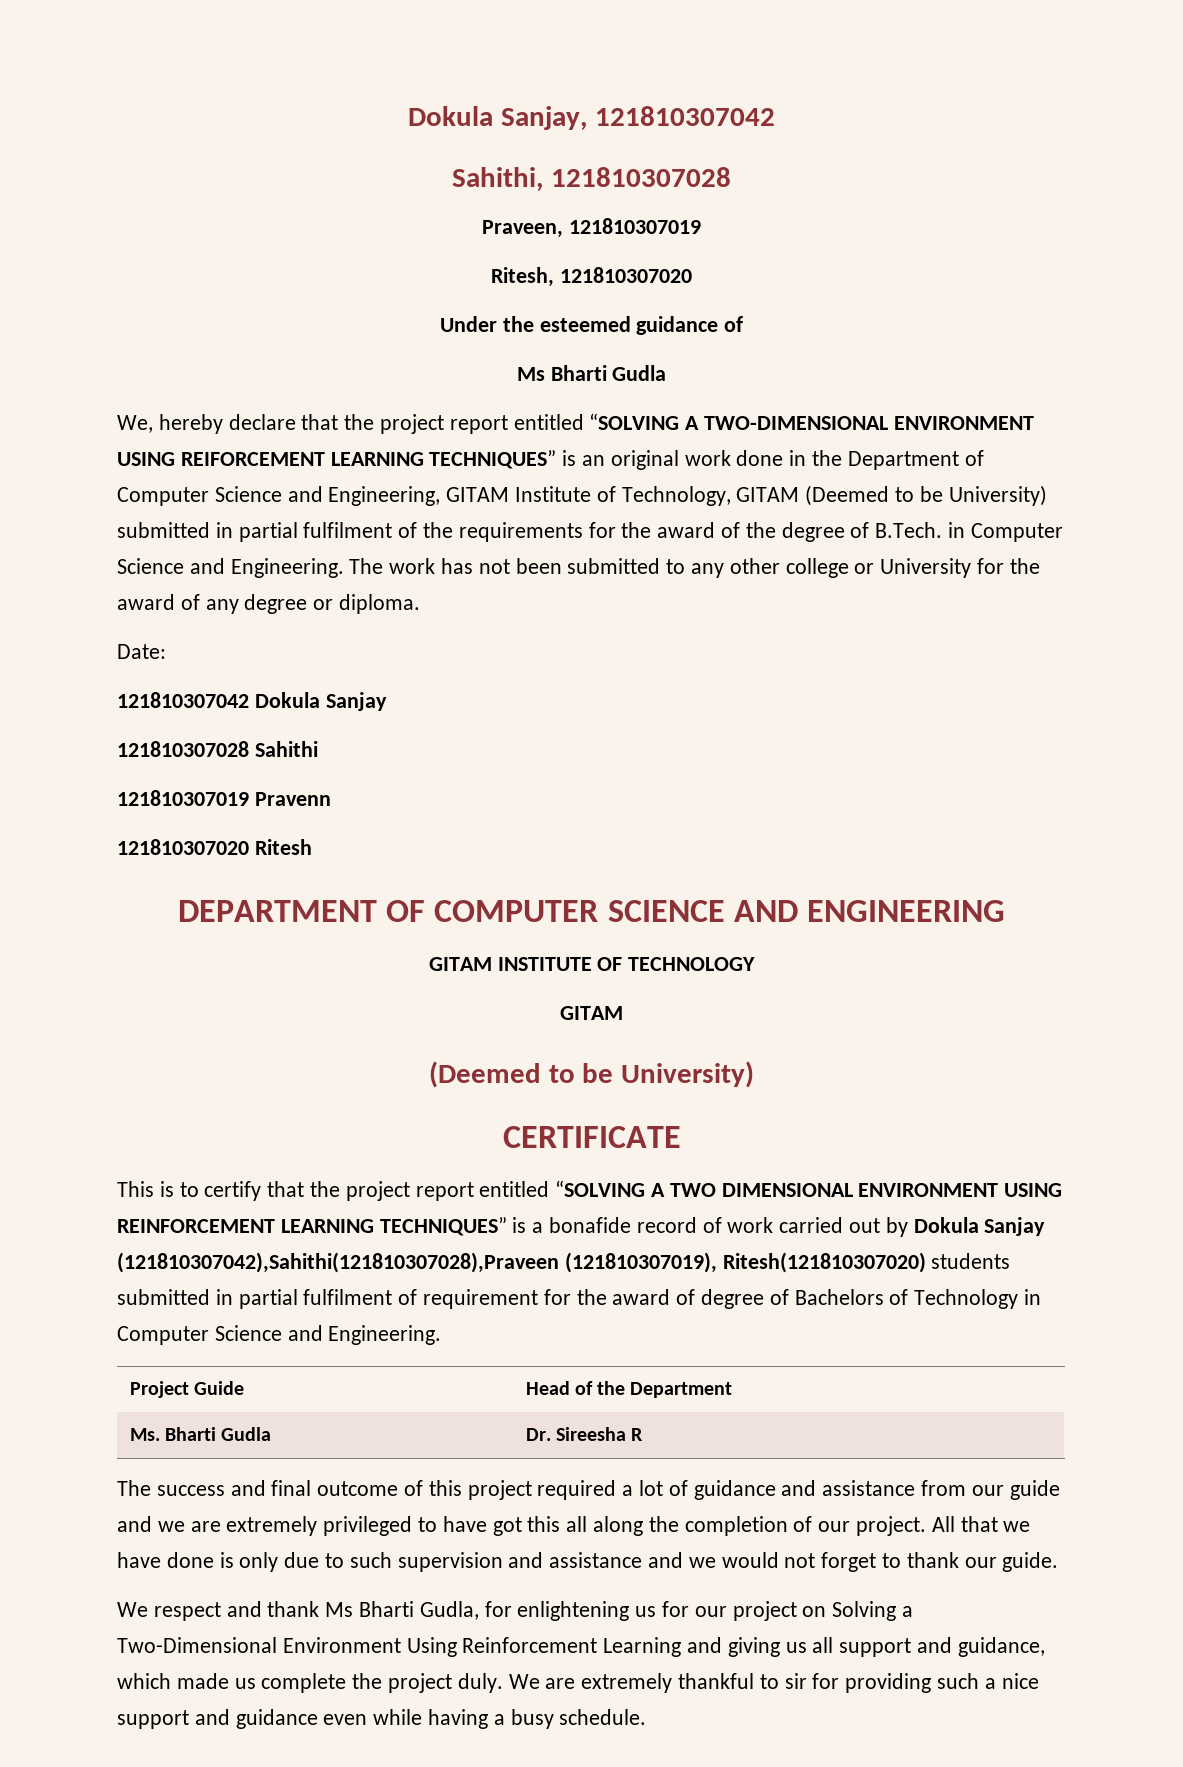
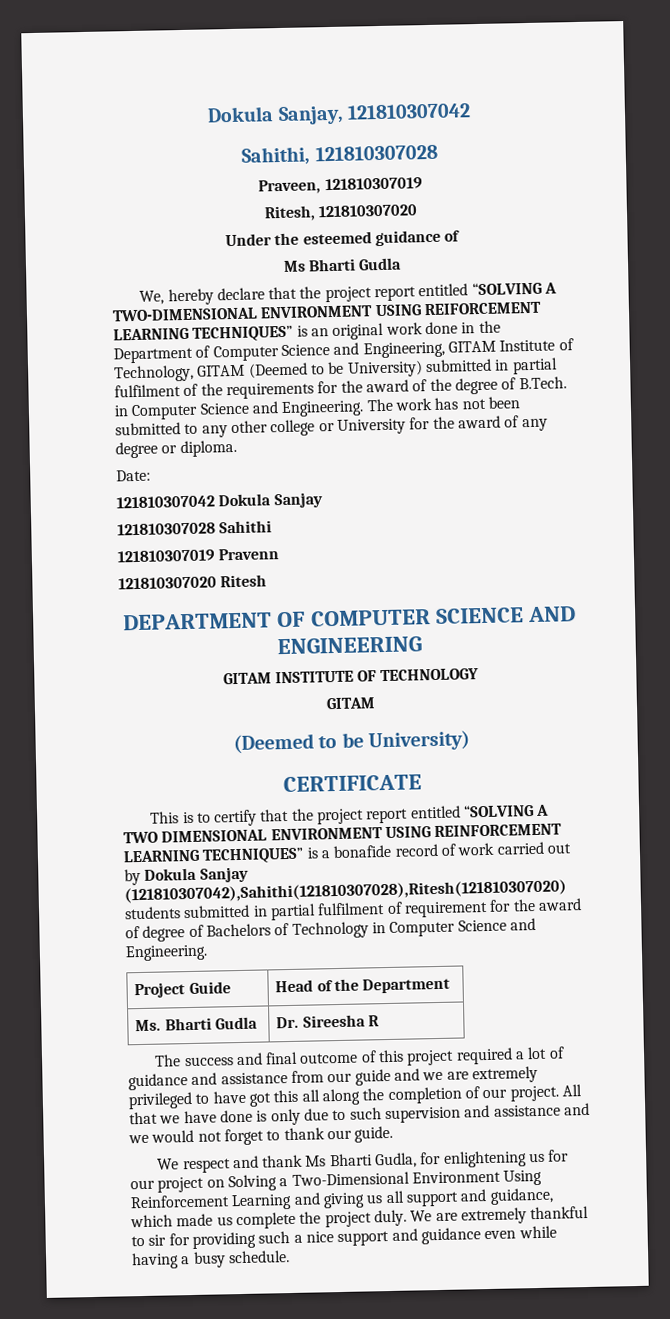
[117,1252,926,1273] (121810307042),Sahithi(121810307028),Praveen (121810307019), Ritesh(121810307020) -> [124,879,567,904] (121810307042),Sahithi(121810307028),Ritesh(121810307020)

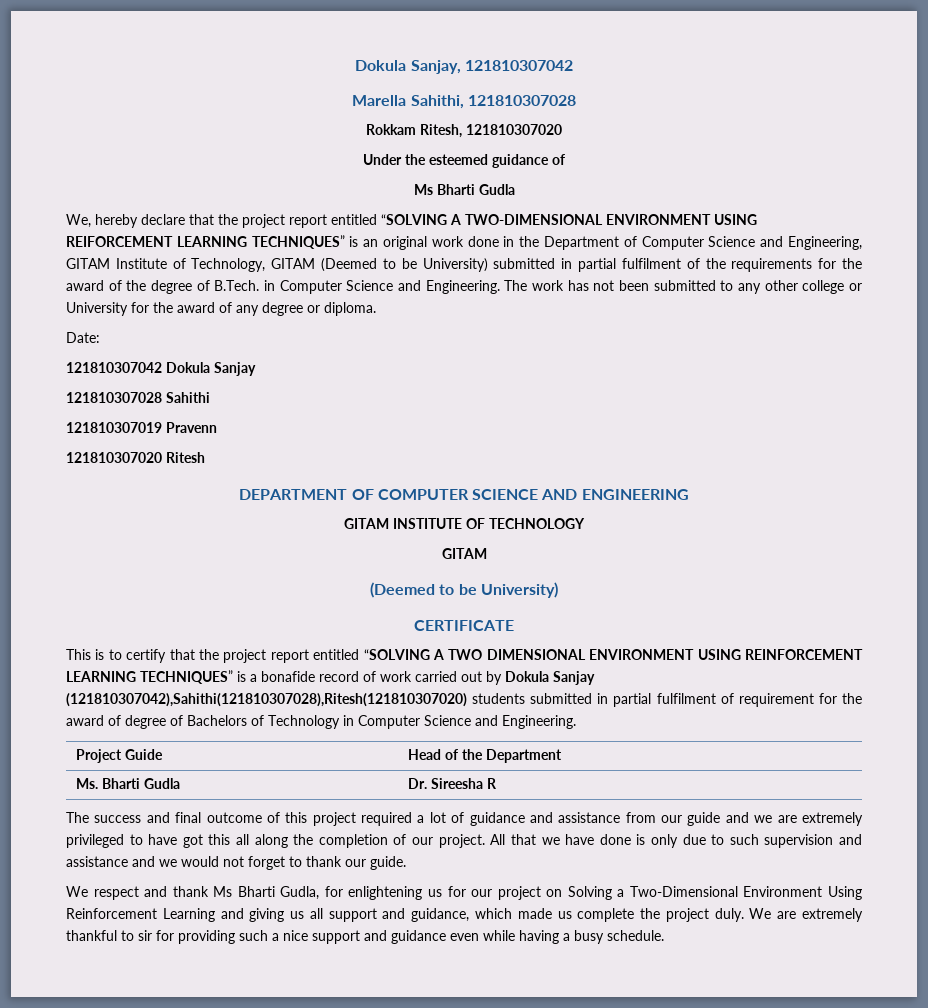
(471, 111) none -> [352,95,407,106] Marella
[258,177,423,195] Praveen, 121810307019 // -> [366,124,416,135] Rokkam

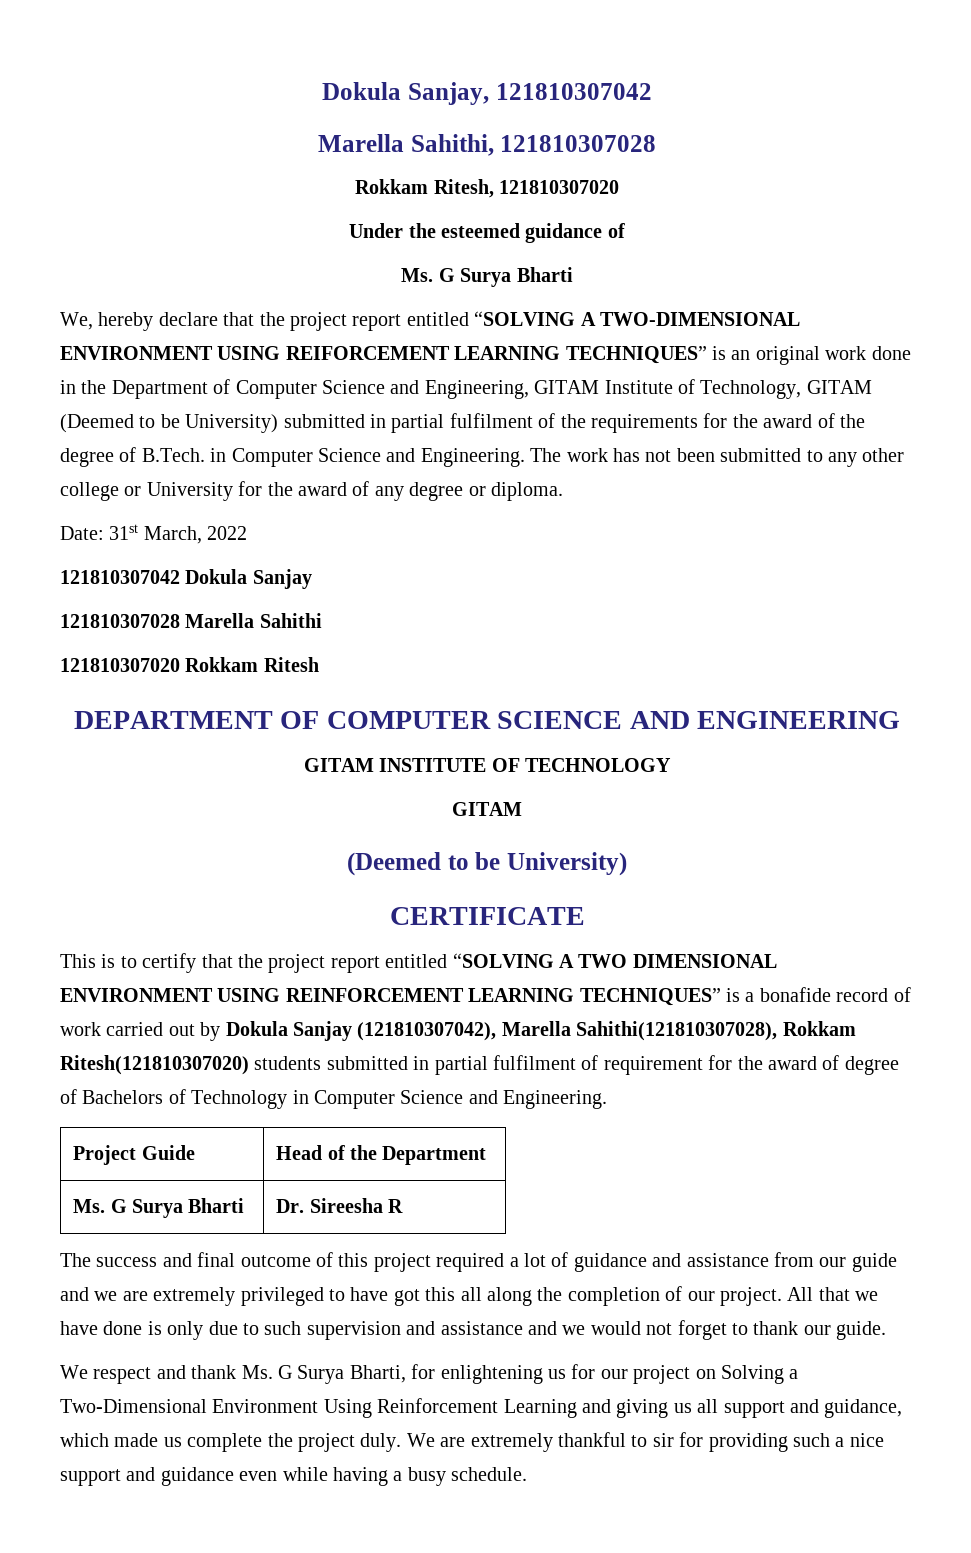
[413,184,515,195] Ms Bharti Gudla -> [401,267,573,287] Ms. G Surya Bharti
(100, 337) none -> [109,524,248,544] 31st March, 2022
(162, 397) none -> [185,613,255,628] Marella
[66,422,217,433] [66,452,162,463] // 121810307019 Pravenn // 121810307020 -> [60,657,259,672] // 121810307020 Rokkam
[66,693,467,707] (121810307042),Sahithi(121810307028),Ritesh(121810307020) -> [357,1021,856,1041] [60,1055,249,1075] (121810307042), Marella Sahithi(121810307028), Rokkam Ritesh(121810307020)
[102,778,181,789] Bharti Gudla -> [110,1198,245,1218] G Surya Bharti
[213,886,320,900] Ms Bharti Gudla, -> [241,1365,406,1384] Ms. G Surya Bharti,

